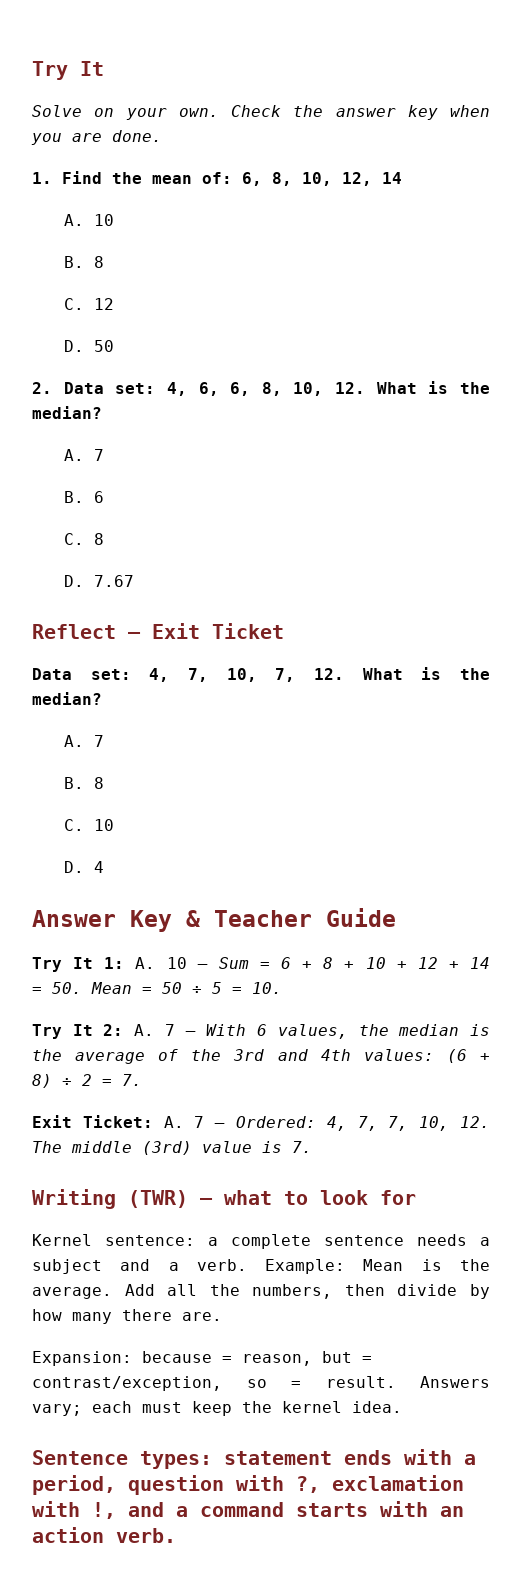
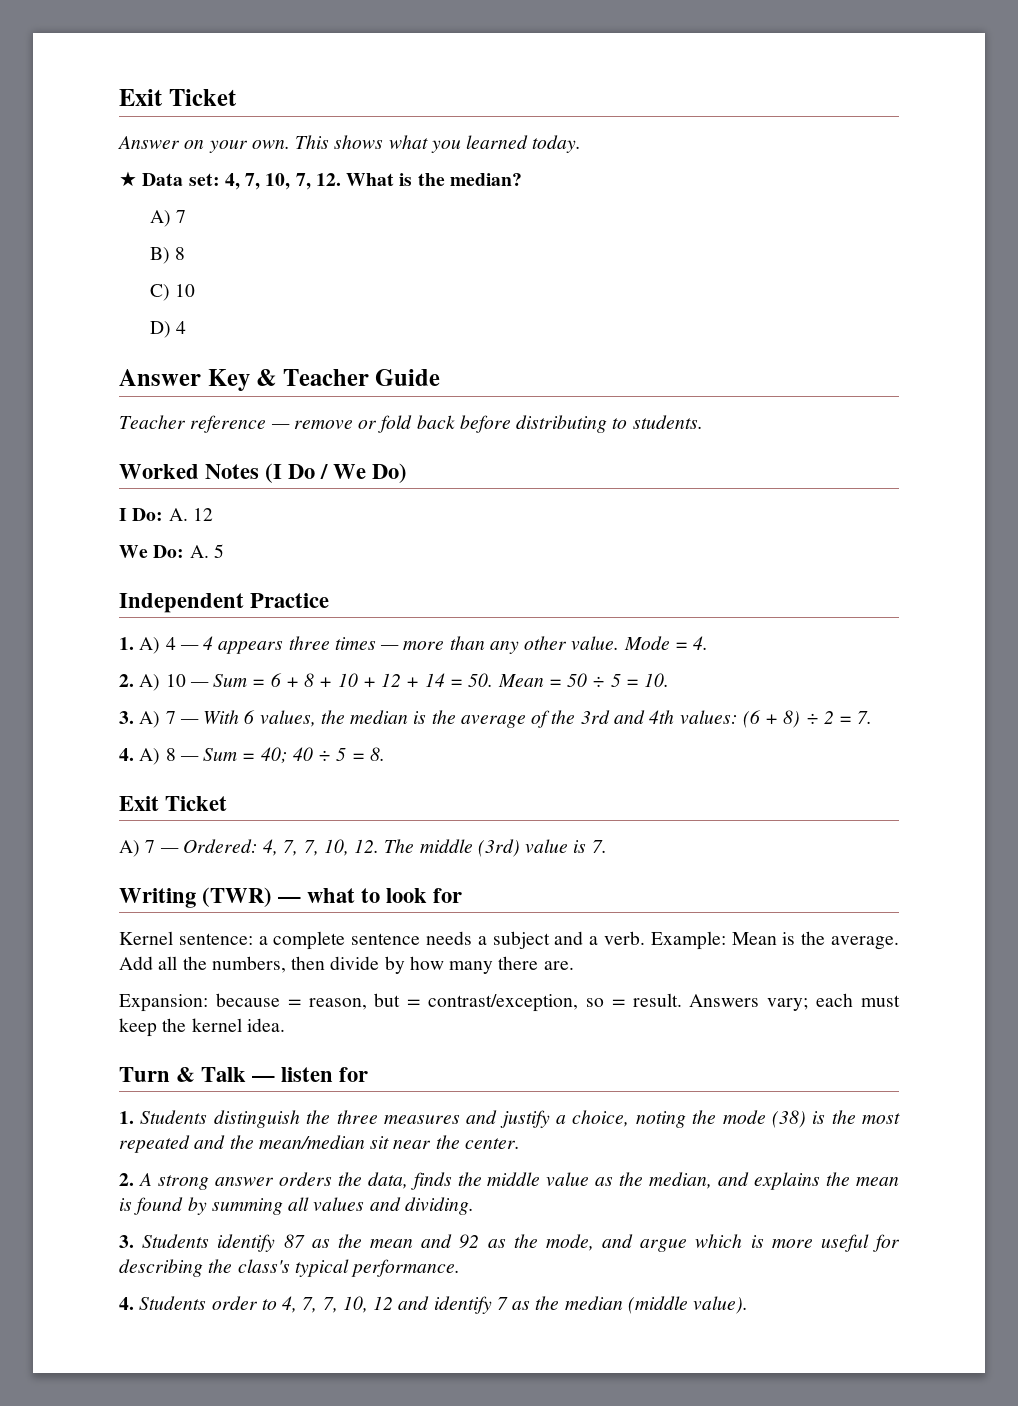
[32,61,104,80] [32,105,490,120] [31,130,162,145] [32,171,402,186] [63,214,114,226] [63,256,104,268] [63,298,114,310] [63,340,114,352] [32,381,490,396] [32,406,102,419] [63,449,104,461] [63,491,104,503] [63,533,104,545] [63,575,134,587] [32,623,284,639] Try It // Solve on your own. Check the answer key when you are done. // 1. Find the mean of: 6, 8, 10, 12, 14 // A. 10 // B. 8 // C. 12 // D. 50 // 2. Data set: 4, 6, 6, 8, 10, 12. What is the median? // A. 7 // B. 6 // C. 8 // D. 7.67 // Reflect — Exit Ticket // -> [119,89,237,106] [118,135,582,153] [119,171,137,187] Exit Ticket // Answer on your own. This shows what you learned today. // ★
[63,735,104,747] [63,777,104,789] [63,819,114,831] [63,861,84,873] A. 7 // B. 8 // C. 10 // D. -> [149,210,186,227] [149,247,185,264] [149,284,195,301] [149,321,171,338] A) 7 // B) 8 // C) 10 // D)
[32,957,156,972] Try It 1: A. -> [119,415,703,433] [119,463,408,483] [119,508,213,521] [119,544,224,558] [119,593,330,613] [119,636,709,654] [119,674,161,691] Teacher reference — remove or fold back before distributing to students. // Worked Notes (I Do / We Do) // I Do: A. 12 // We Do: A. 5 // Independent Practice // 1. A) 4 — 4 appears three times — more than any other value. Mode = 4. // 2. A)
[32,1024,155,1039] Try It 2: A. -> [119,711,161,728] 3. A)
[32,1115,184,1128] // Exit Ticket: A. -> [119,747,385,765] [119,796,228,811] [119,840,140,857] // 4. A) 8 — Sum = 40; 40 ÷ 5 = 8. // Exit Ticket // A)
[32,1449,476,1469] [32,1475,464,1495] [32,1501,464,1519] [32,1527,176,1543] Sentence types: statement ends with a period, question with ?, exclamation with !, and a command starts with an action verb. -> [119,1067,369,1082] [119,1110,900,1128] [119,1135,520,1153] [119,1172,900,1190] [119,1197,474,1215] [119,1234,900,1252] [119,1259,461,1277] [119,1296,749,1314] Turn & Talk — listen for // 1. Students distinguish the three measures and justify a choice, noting the mode (38) is the most repeated and the mean/median sit near the center. // 2. A strong answer orders the data, finds the middle value as the median, and explains the mean is found by summing all values and dividing. // 3. Students identify 87 as the mean and 92 as the mode, and argue which is more useful for describing the class's typical performance. // 4. Students order to 4, 7, 7, 10, 12 and identify 7 as the median (middle value).

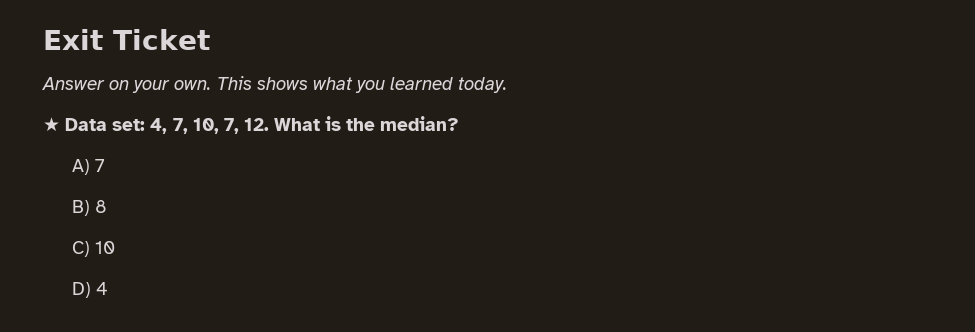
[119,369,441,391] [119,415,703,433] [119,463,408,483] [119,508,213,521] [119,544,224,558] [119,593,330,613] [119,636,709,654] [119,673,670,691] [119,710,873,728] [119,747,385,765] [119,796,228,811] [119,839,607,857] [119,887,463,908] [119,931,899,950] [119,956,574,974] [119,993,900,1012] [119,1018,285,1037] [119,1067,369,1082] [119,1110,900,1128] [119,1135,520,1153] [119,1172,900,1190] [119,1197,474,1215] [119,1234,900,1252] [119,1259,461,1277] [119,1296,749,1314] // Answer Key & Teacher Guide // Teacher reference — remove or fold back before distributing to students. // Worked Notes (I Do / We Do) // I Do: A. 12 // We Do: A. 5 // Independent Practice // 1. A) 4 — 4 appears three times — more than any other value. Mode = 4. // 2. A) 10 — Sum = 6 + 8 + 10 + 12 + 14 = 50. Mean = 50 ÷ 5 = 10. // 3. A) 7 — With 6 values, the median is the average of the 3rd and 4th values: (6 + 8) ÷ 2 = 7. // 4. A) 8 — Sum = 40; 40 ÷ 5 = 8. // Exit Ticket // A) 7 — Ordered: 4, 7, 7, 10, 12. The middle (3rd) value is 7. // Writing (TWR) — what to look for // Kernel sentence: a complete sentence needs a subject and a verb. Example: Mean is the average. Add all the numbers, then divide by how many there are. // Expansion: because = reason, but = contrast/exception, so = result. Answers vary; each must keep the kernel idea. // Turn & Talk — listen for // 1. Students distinguish the three measures and justify a choice, noting the mode (38) is the most repeated and the mean/median sit near the center. // 2. A strong answer orders the data, finds the middle value as the median, and explains the mean is found by summing all values and dividing. // 3. Students identify 87 as the mean and 92 as the mode, and argue which is more useful for describing the class's typical performance. // 4. Students order to 4, 7, 7, 10, 12 and identify 7 as the median (middle value). -> (108, 288) none

